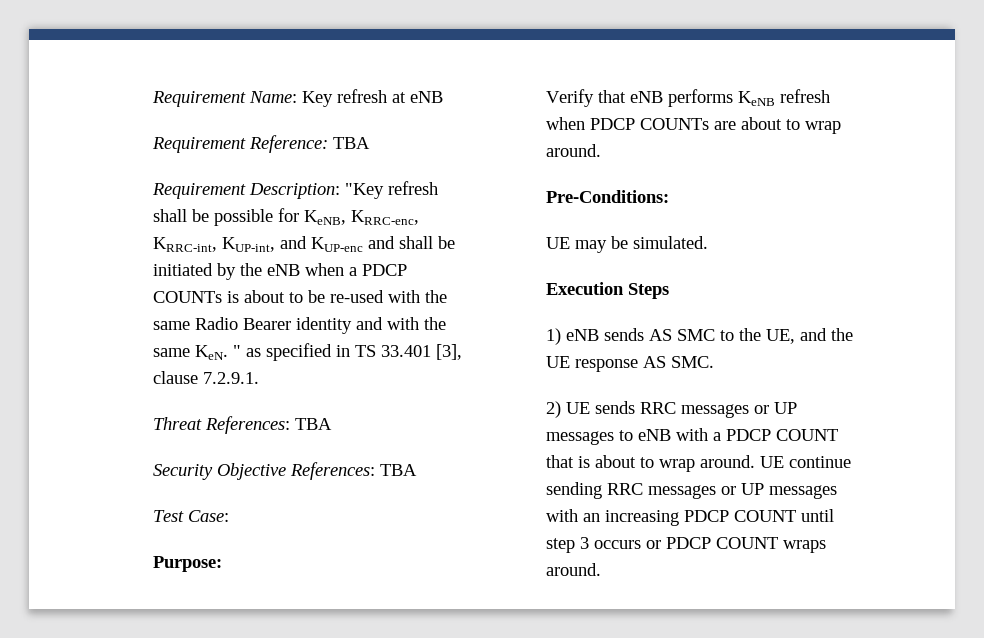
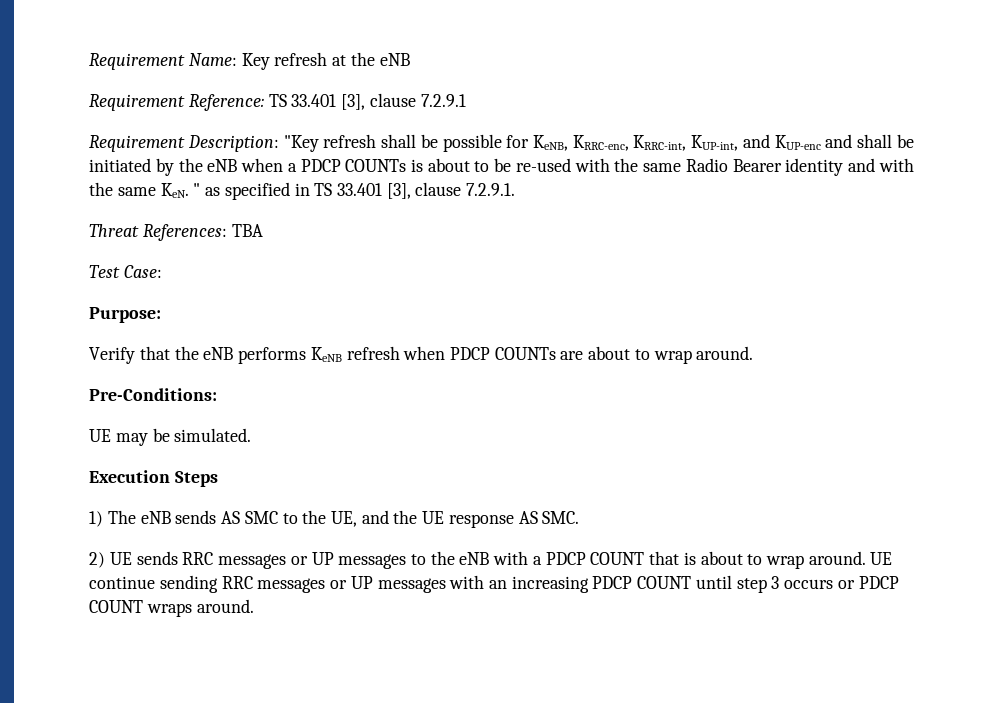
(406, 97) none -> [350,52,375,66] the
[332,137,370,149] TBA -> [268,93,466,110] TS 33.401 [3], clause 7.2.9.1
[152,462,417,480] // Security Objective References: TBA -> (263, 230) none
(626, 96) none -> [174,346,199,360] the
(561, 336) none -> [107,510,136,524] The
(633, 435) none -> [430,551,455,565] the

